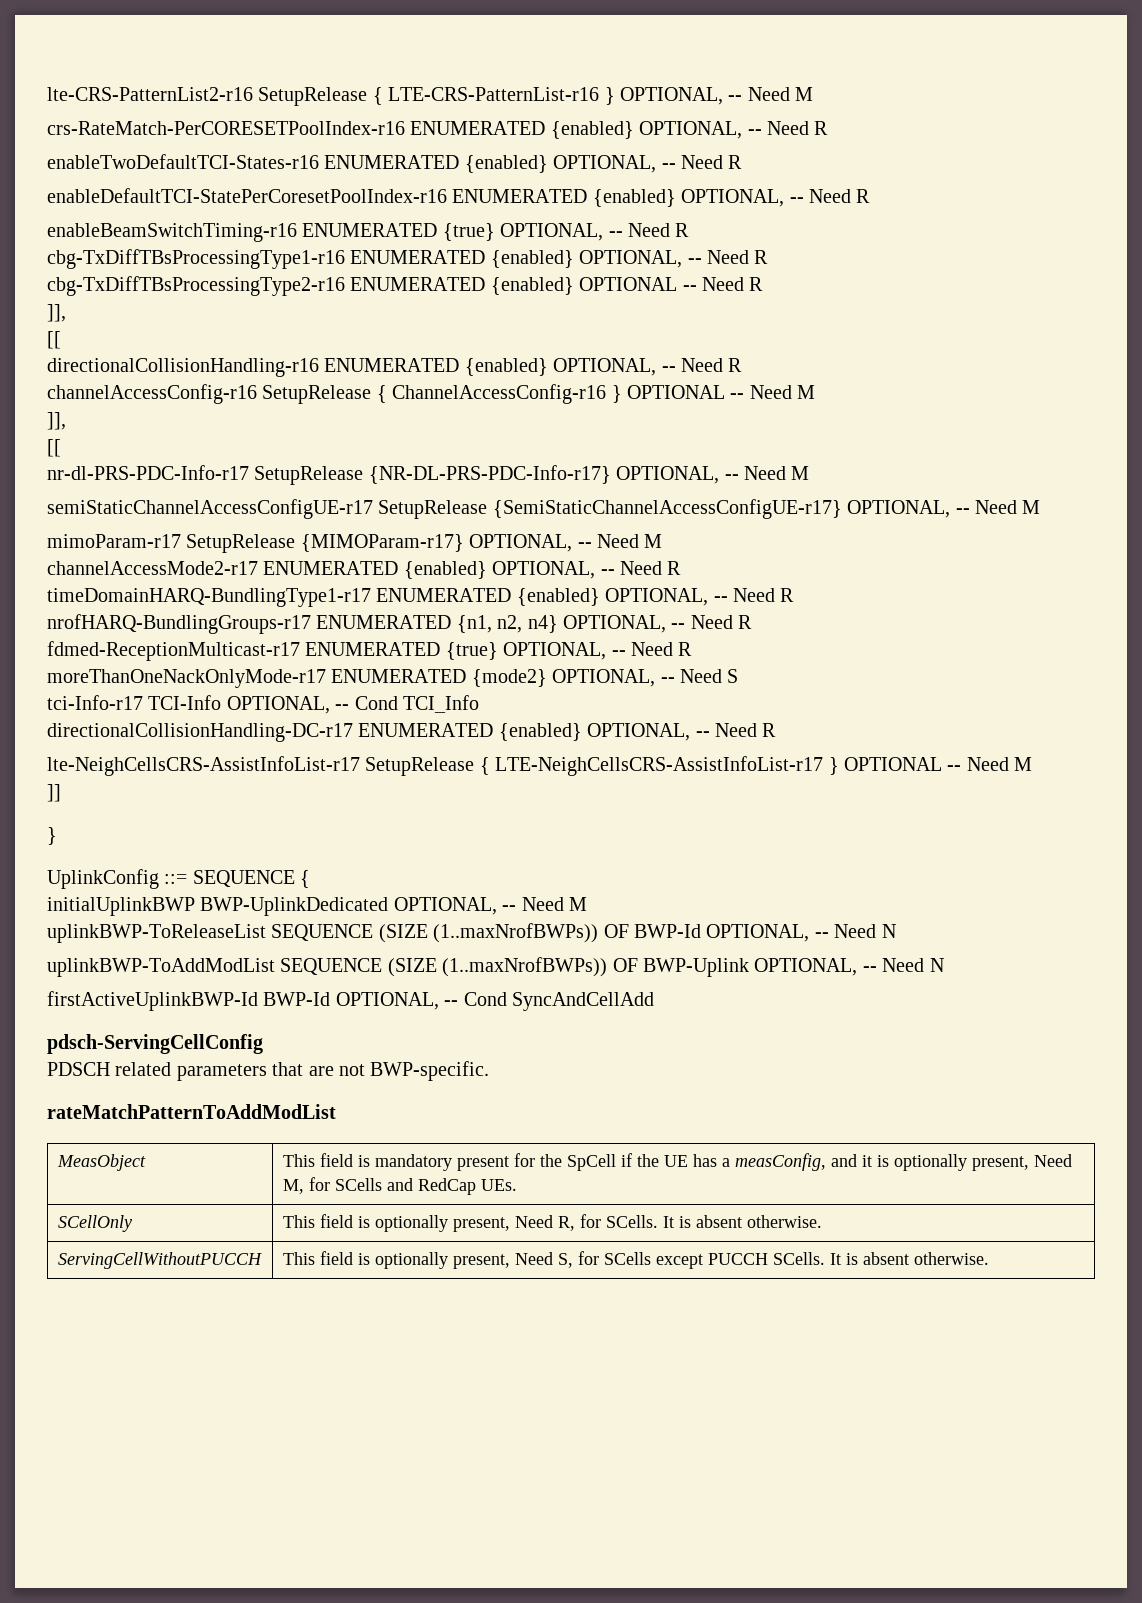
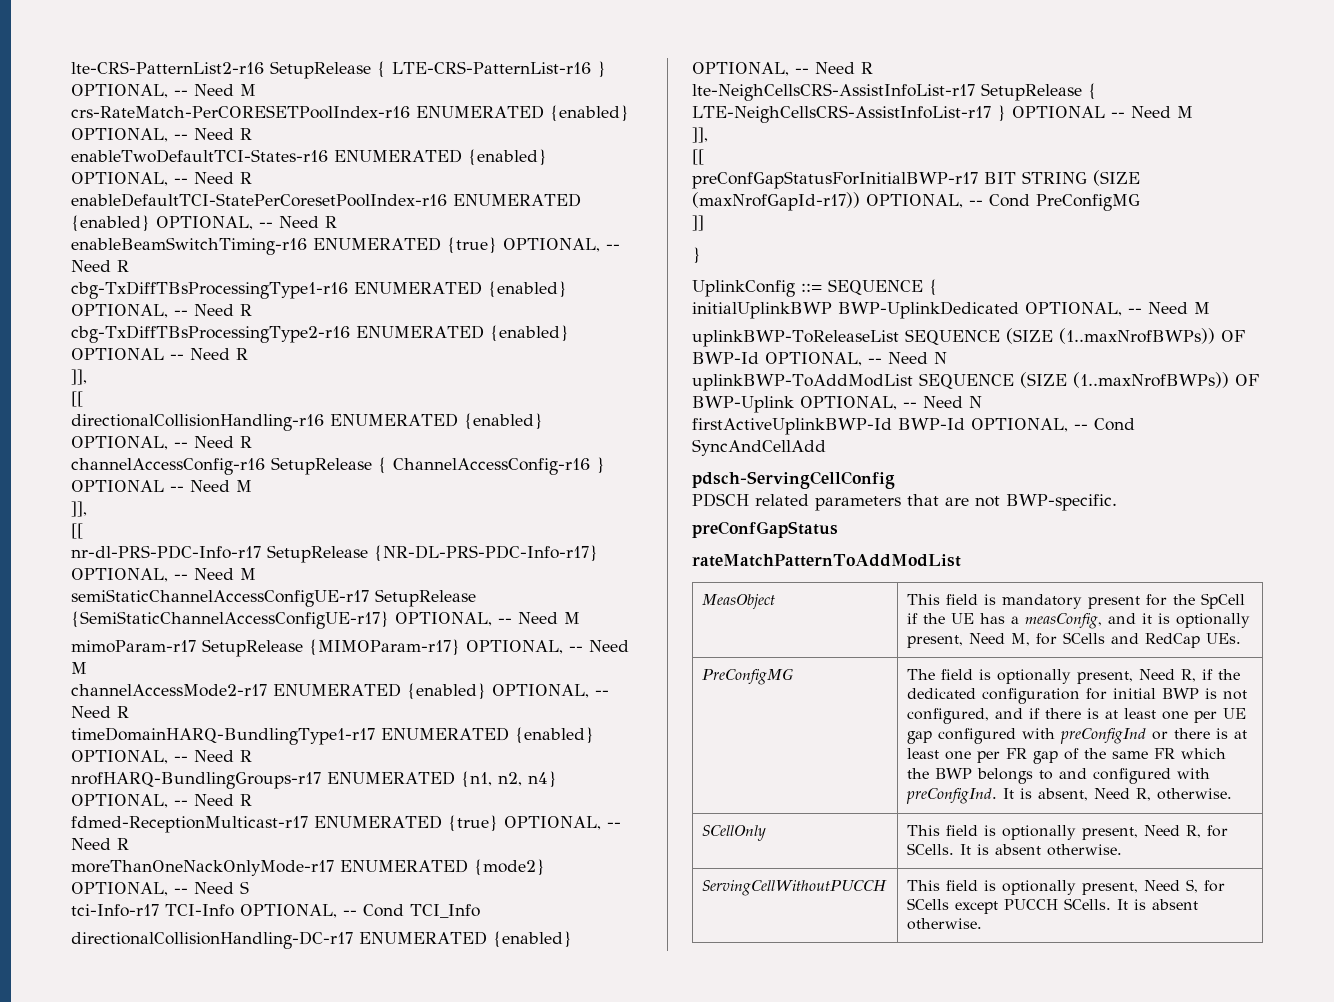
(1033, 764) none -> [692,127,708,143] [692,149,704,165] [692,170,1140,189] [692,192,1140,211] // ]], // [[ // preConfGapStatusForInitialBWP-r17 BIT STRING (SIZE (maxNrofGapId-r17)) OPTIONAL, -- Cond PreConfigMG
(490, 1071) none -> [692,521,838,538] // preConfGapStatus
(517, 1185) none -> [702,668,794,685] [907,669,1241,684] [907,688,1248,704] [907,708,1247,724] [907,728,1248,744] [907,748,1227,764] [907,768,1211,784] [906,788,1233,804] // PreConfigMG | The field is optionally present, Need R, if the dedicated configuration for initial BWP is not configured, and if there is at least one per UE gap configured with preConfigInd or there is at least one per FR gap of the same FR which the BWP belongs to and configured with preConfigInd. It is absent, Need R, otherwise.

